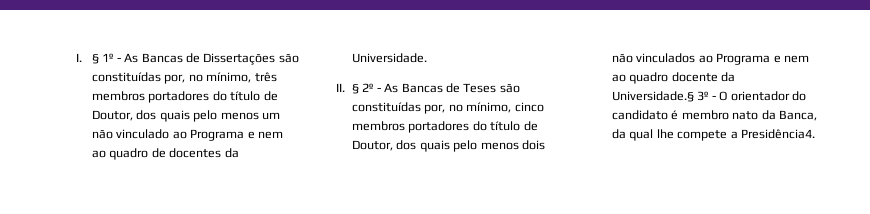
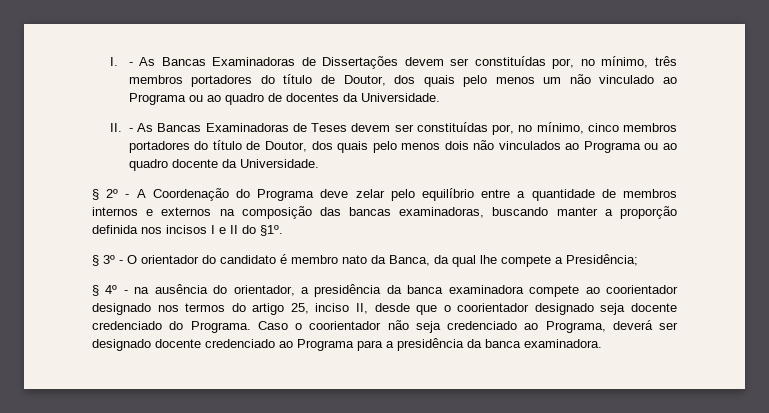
[92,53,183,64] § 1º - As Bancas -> [128,57,296,66] - As Bancas Examinadoras
[278,53,299,63] são -> [404,57,470,66] devem ser
[247,131,283,139] e nem -> [188,95,203,102] ou
[352,83,443,94] § 2º - As Bancas -> [128,123,289,132] - As Bancas Examinadoras
[499,83,520,93] são -> [351,123,414,132] devem ser
[773,55,809,63] e nem -> [644,143,659,150] ou
[612,91,695,102] Universidade.§ -> [239,159,319,168] [92,188,677,201] [92,206,677,219] [92,225,283,236] [92,255,99,266] Universidade. // § 2º - A Coordenação do Programa deve zelar pelo equilíbrio entre a quantidade de membros internos e externos na composição das bancas examinadoras, buscando manter a proporção definida nos incisos I e II do §1º. // §
[740,129,815,139] Presidência4. -> [566,254,638,266] [92,284,679,297] [92,303,677,315] [92,320,678,333] [92,338,602,351] Presidência; // § 4º - na ausência do orientador, a presidência da banca examinadora compete ao coorientador designado nos termos do artigo 25, inciso II, desde que o coorientador designado seja docente credenciado do Programa. Caso o coorientador não seja credenciado ao Programa, deverá ser designado docente credenciado ao Programa para a presidência da banca examinadora.

